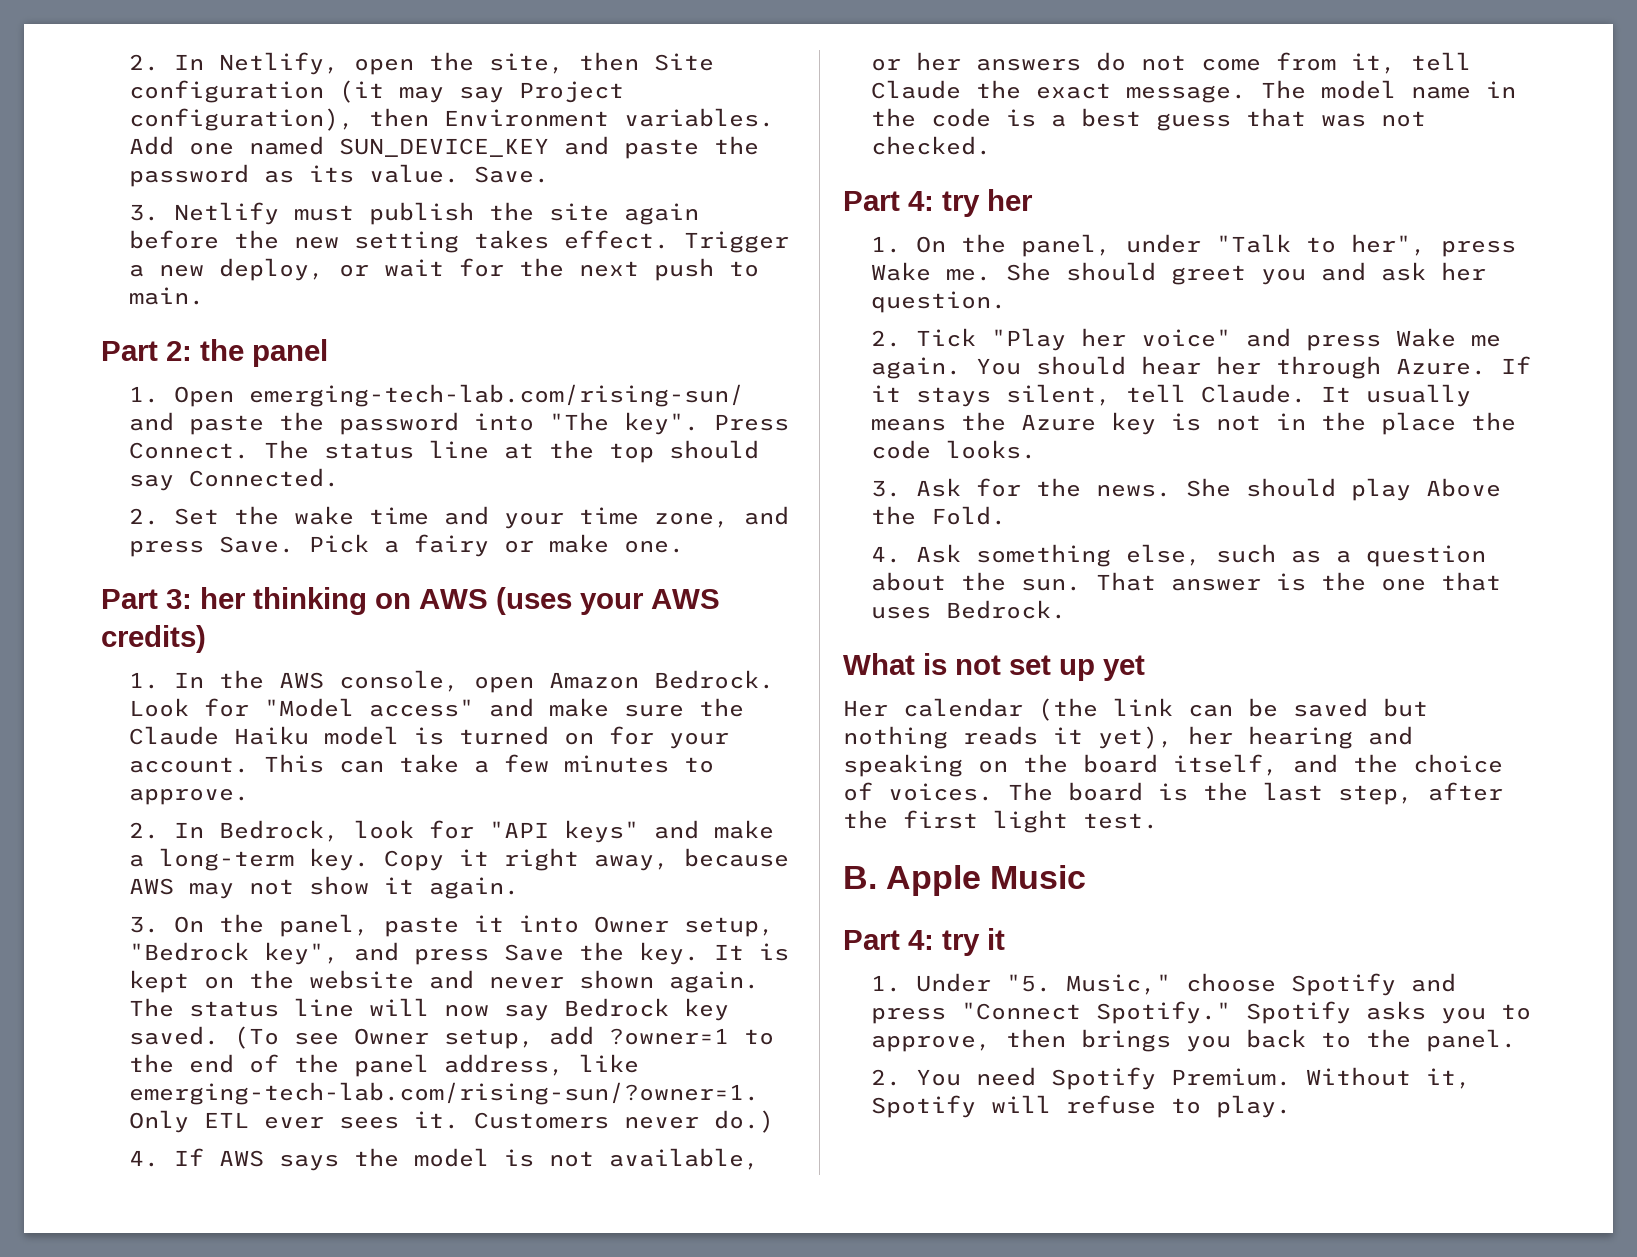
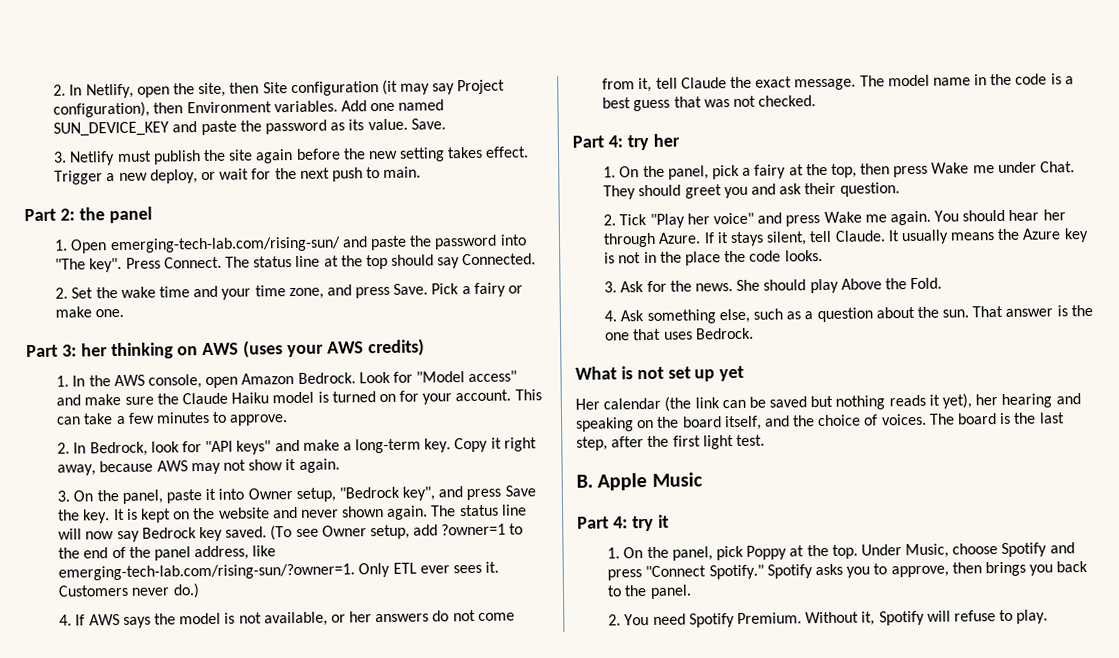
[1126,234,1517,257] [871,262,1052,281] under "Talk to her", press Wake me. She -> [711,161,1076,180] [603,185,637,200] pick a fairy at the top, then press Wake me under Chat. They
[1441,262,1487,281] her -> [804,182,837,195] their
[916,973,1172,995] Under "5. Music," -> [623,543,950,561] On the panel, pick Poppy at the top. Under Music,

